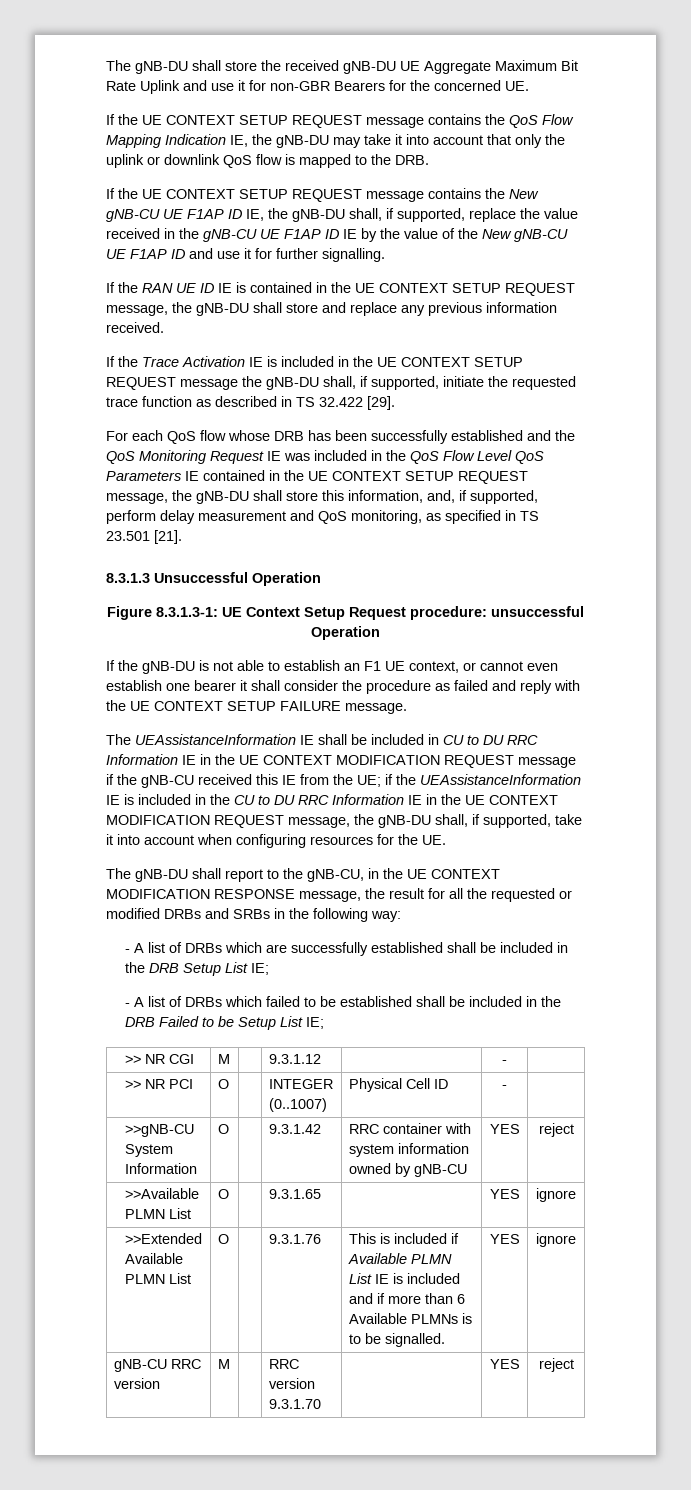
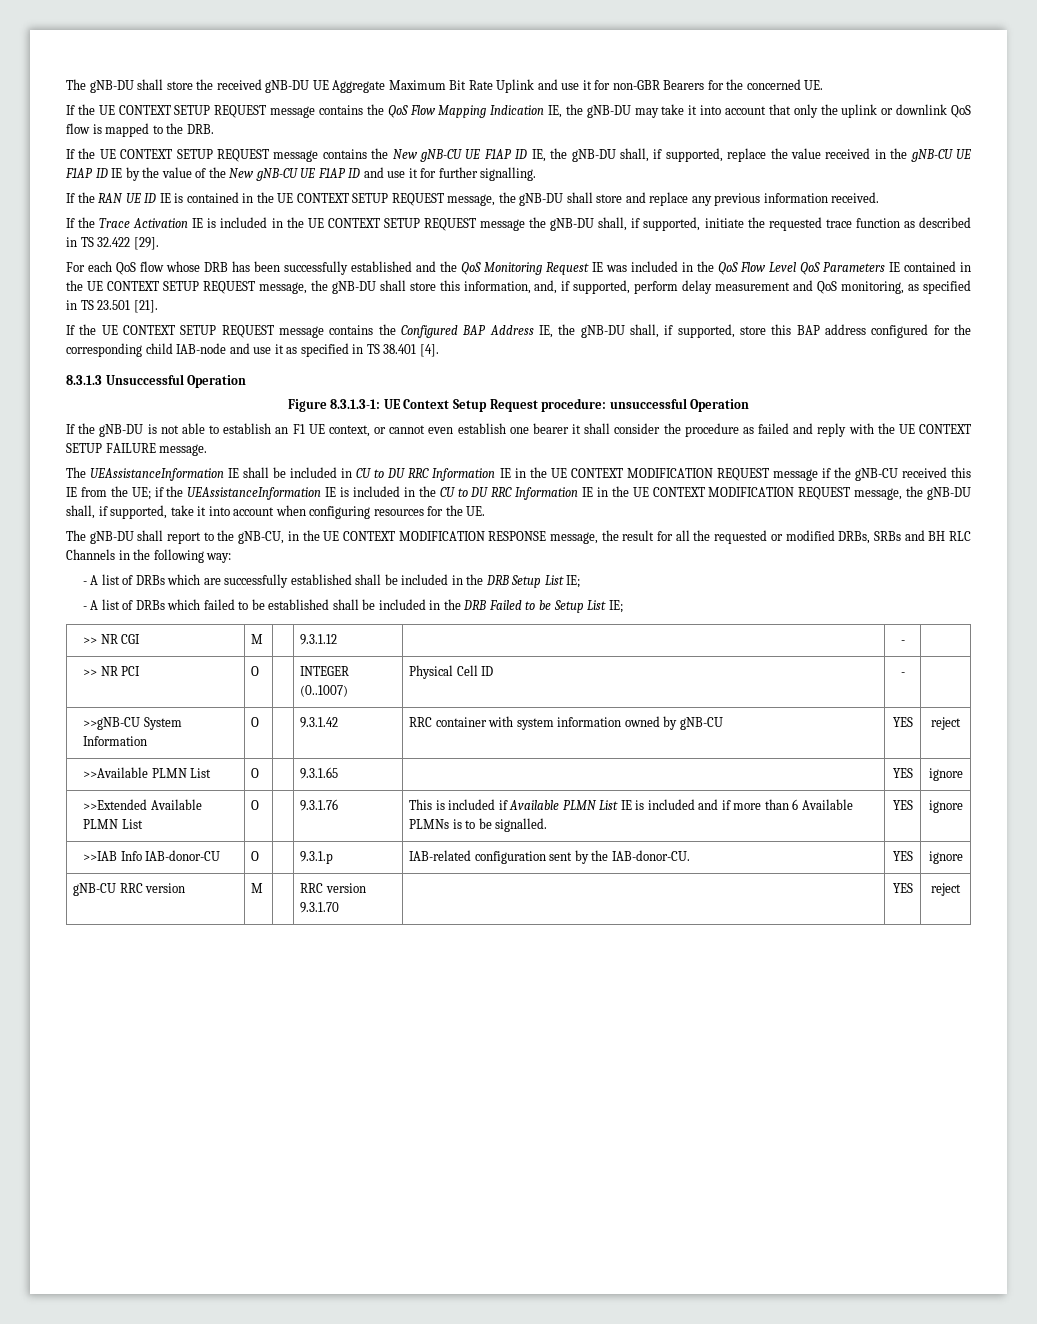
(182, 537) none -> [66,324,972,338] [66,343,439,357] // If the UE CONTEXT SETUP REQUEST message contains the Configured BAP Address IE, the gNB-DU shall, if supported, store this BAP address configured for the corresponding child IAB-node and use it as specified in TS 38.401 [4].
[164,908,270,919] DRBs and SRBs -> [838,530,972,544] [66,549,115,560] DRBs, SRBs and BH RLC Channels
(576, 1240) none -> [83,850,221,861] [251,851,260,861] [300,851,334,864] [409,850,690,864] [892,851,913,861] [928,851,963,864] // >>IAB Info IAB-donor-CU | O | | 9.3.1.p | IAB-related configuration sent by the IAB-donor-CU. | YES | ignore

